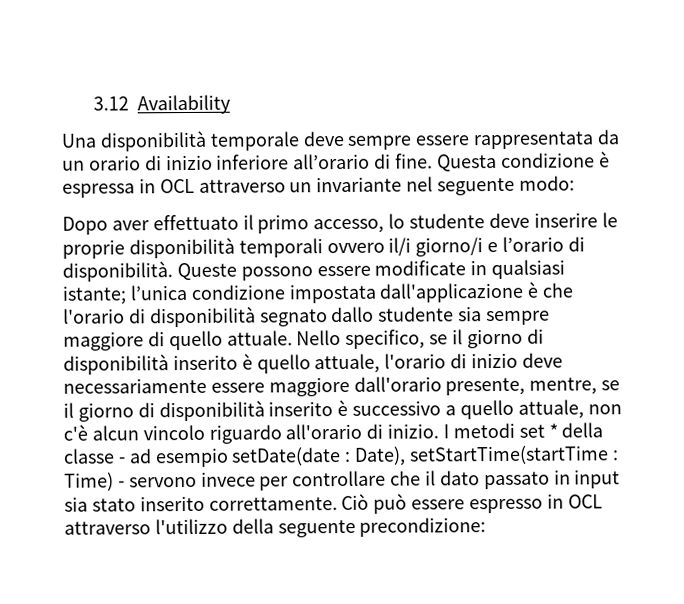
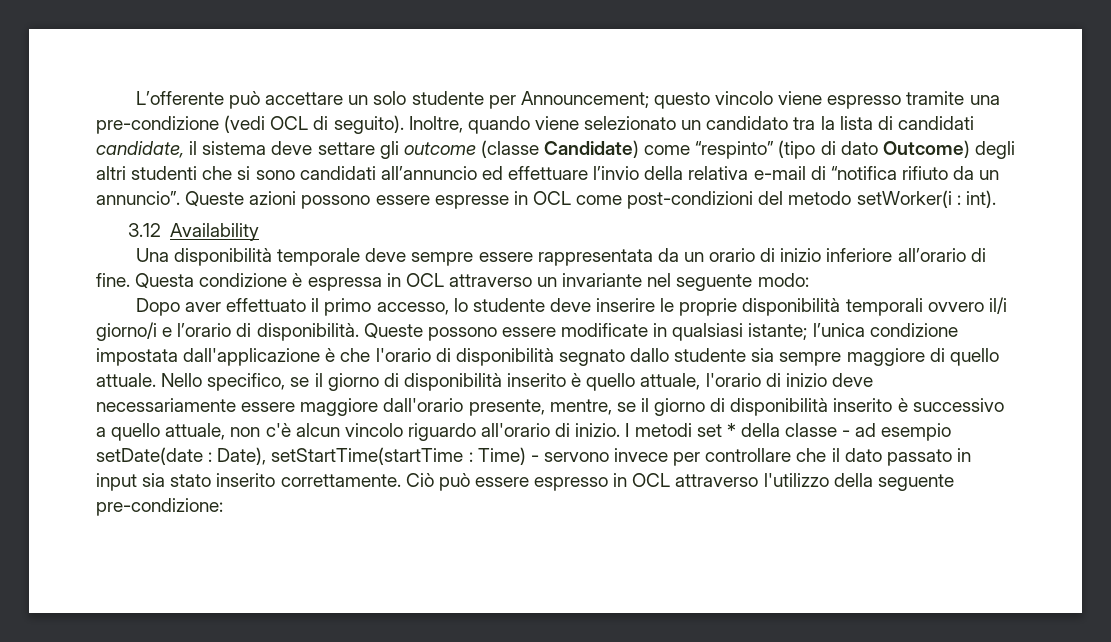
(92, 103) none -> [135,91,1000,109] [96,115,974,134] [96,140,1015,159] [96,166,1000,180] [96,190,996,209] L’offerente può accettare un solo studente per Announcement; questo vincolo viene espresso tramite una pre-condizione (vedi OCL di seguito). Inoltre, quando viene selezionato un candidato tra la lista di candidati candidate, il sistema deve settare gli outcome (classe Candidate) come “respinto” (tipo di dato Outcome) degli altri studenti che si sono candidati all’annuncio ed effettuare l’invio della relativa e-mail di “notifica rifiuto da un annuncio”. Queste azioni possono essere espresse in OCL come post-condizioni del metodo setWorker(i : int). //
[359,517,487,537] precondizione: -> [96,498,223,516] pre-condizione:

